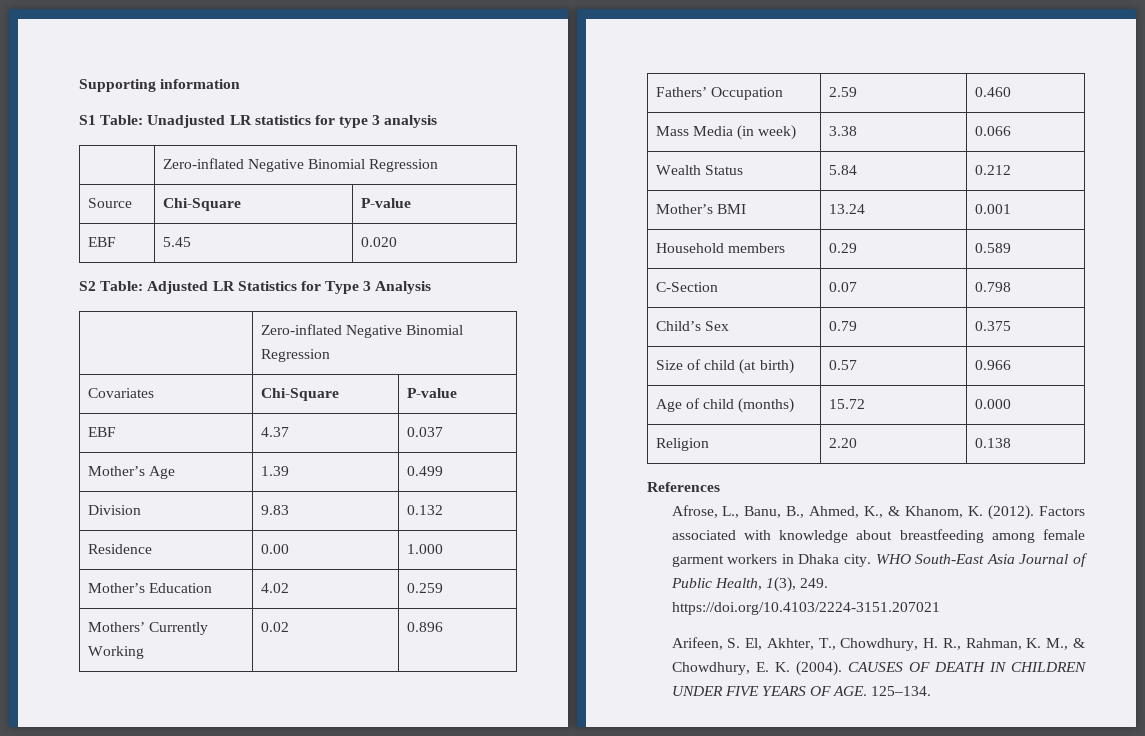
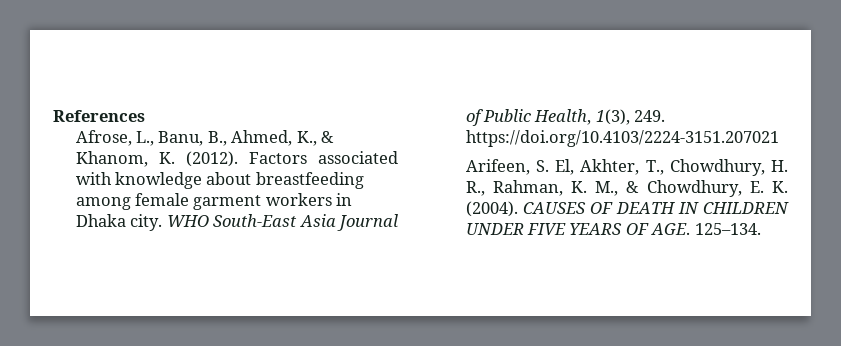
[79,79,241,92] [79,115,438,128] [162,158,439,172] [87,198,132,208] [162,198,241,211] [360,198,411,208] [87,237,116,247] [162,237,191,247] [360,237,397,247] [79,281,432,294] [260,324,464,338] [260,349,330,362] [87,388,154,398] [260,388,339,401] [406,388,457,398] [87,427,116,437] [260,427,289,437] [406,427,443,437] [87,466,176,479] [260,466,289,476] [406,466,443,476] [87,505,141,515] [260,505,289,515] [406,505,443,515] [87,544,152,554] [260,544,289,554] [406,544,443,554] [87,583,213,593] [260,583,289,593] [406,583,443,593] [87,622,209,635] [87,646,144,659] [260,622,289,632] [406,622,443,632] [655,87,784,100] [828,87,857,97] [974,87,1011,97] [655,125,797,140] [828,126,857,136] [974,126,1011,136] [655,165,744,175] [828,165,857,175] [974,165,1011,175] [655,204,747,214] [828,204,865,214] [974,204,1011,214] [655,243,786,253] [828,243,857,253] [974,243,1011,253] [655,282,718,292] [828,282,857,292] [974,282,1011,292] [655,321,730,331] [828,321,857,331] [974,321,1011,331] [655,359,794,374] [828,360,857,370] [974,360,1011,370] [655,398,795,413] [828,399,865,409] [974,399,1011,409] [655,438,709,451] [828,438,857,448] [974,438,1011,448] Supporting information // S1 Table: Unadjusted LR statistics for type 3 analysis // | Zero-inflated Negative Binomial Regression // Source | Chi-Square | P-value // EBF | 5.45 | 0.020 // S2 Table: Adjusted LR Statistics for Type 3 Analysis // | Zero-inflated Negative Binomial Regression // Covariates | Chi-Square | P-value // EBF | 4.37 | 0.037 // Mother’s Age | 1.39 | 0.499 // Division | 9.83 | 0.132 // Residence | 0.00 | 1.000 // Mother’s Education | 4.02 | 0.259 // Mothers’ Currently Working | 0.02 | 0.896 // Fathers’ Occupation | 2.59 | 0.460 // Mass Media (in week) | 3.38 | 0.066 // Wealth Status | 5.84 | 0.212 // Mother’s BMI | 13.24 | 0.001 // Household members | 0.29 | 0.589 // C-Section | 0.07 | 0.798 // Child’s Sex | 0.79 | 0.375 // Size of child (at birth) | 0.57 | 0.966 // Age of child (months) | 15.72 | 0.000 // Religion | 2.20 | 0.138 // -> (53, 116) none

